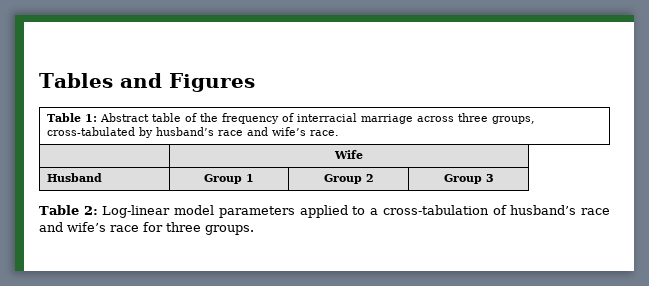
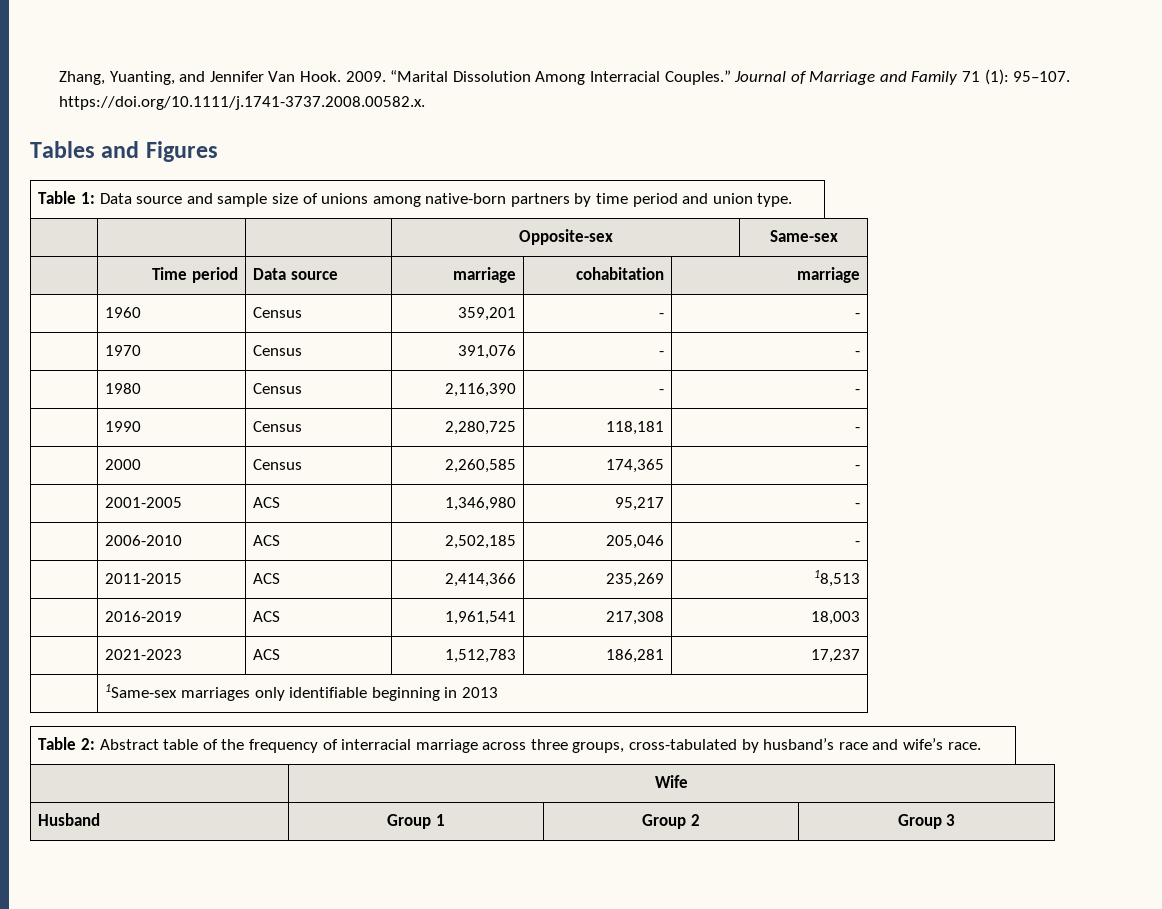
(39, 80) none -> [59,69,1071,85] [59,96,426,110] Zhang, Yuanting, and Jennifer Van Hook. 2009. “Marital Dissolution Among Interracial Couples.” Journal of Marriage and Family 71 (1): 95–107. https://doi.org/10.1111/j.1741-3737.2008.00582.x. //
(98, 118) none -> [99,193,793,207] [518,229,613,245] [769,230,838,242] [152,267,238,283] [253,268,338,280] [452,267,516,283] [575,267,664,280] [796,267,860,283] [105,307,142,318] [253,307,303,318] [457,307,516,321] [658,313,664,318] [854,313,860,318] [105,345,142,356] [253,345,303,356] [457,345,516,359] [658,351,664,356] [854,351,860,356] [105,383,142,394] [253,383,303,394] [444,383,516,397] [658,389,664,394] [854,389,860,394] [105,421,142,432] [253,421,303,432] [444,421,516,435] [605,421,664,435] [854,427,860,432] [105,459,142,470] [253,459,303,470] [444,459,516,473] [605,459,664,473] [854,465,860,470] [105,497,183,508] [253,497,281,508] [444,497,516,511] [614,497,664,511] [854,503,860,508] [105,535,183,546] [253,535,281,546] [444,535,516,549] [605,535,664,549] [854,541,860,546] [105,573,183,584] [253,573,281,584] [444,573,516,587] [605,573,664,587] [813,570,860,587] [105,611,183,622] [253,611,281,622] [444,611,516,625] [605,611,664,625] [810,611,860,625] [105,649,183,660] [253,649,281,660] [444,649,516,663] [605,649,664,663] [810,649,860,663] [105,684,498,701] [38,737,95,750] Data source and sample size of unions among native-born partners by time period and union type. // | | | Opposite-sex | Same-sex // | Time period | Data source | marriage | cohabitation | marriage // | 1960 | Census | 359,201 | - | - // | 1970 | Census | 391,076 | - | - // | 1980 | Census | 2,116,390 | - | - // | 1990 | Census | 2,280,725 | 118,181 | - // | 2000 | Census | 2,260,585 | 174,365 | - // | 2001-2005 | ACS | 1,346,980 | 95,217 | - // | 2006-2010 | ACS | 2,502,185 | 205,046 | - // | 2011-2015 | ACS | 2,414,366 | 235,269 | 18,513 // | 2016-2019 | ACS | 1,961,541 | 217,308 | 18,003 // | 2021-2023 | ACS | 1,512,783 | 186,281 | 17,237 // | 1Same-sex marriages only identifiable beginning in 2013 // Table 2:
[39,205,610,218] [39,222,254,235] // Table 2: Log-linear model parameters applied to a cross-tabulation of husband’s race and wife’s race for three groups. -> (956, 820) none

